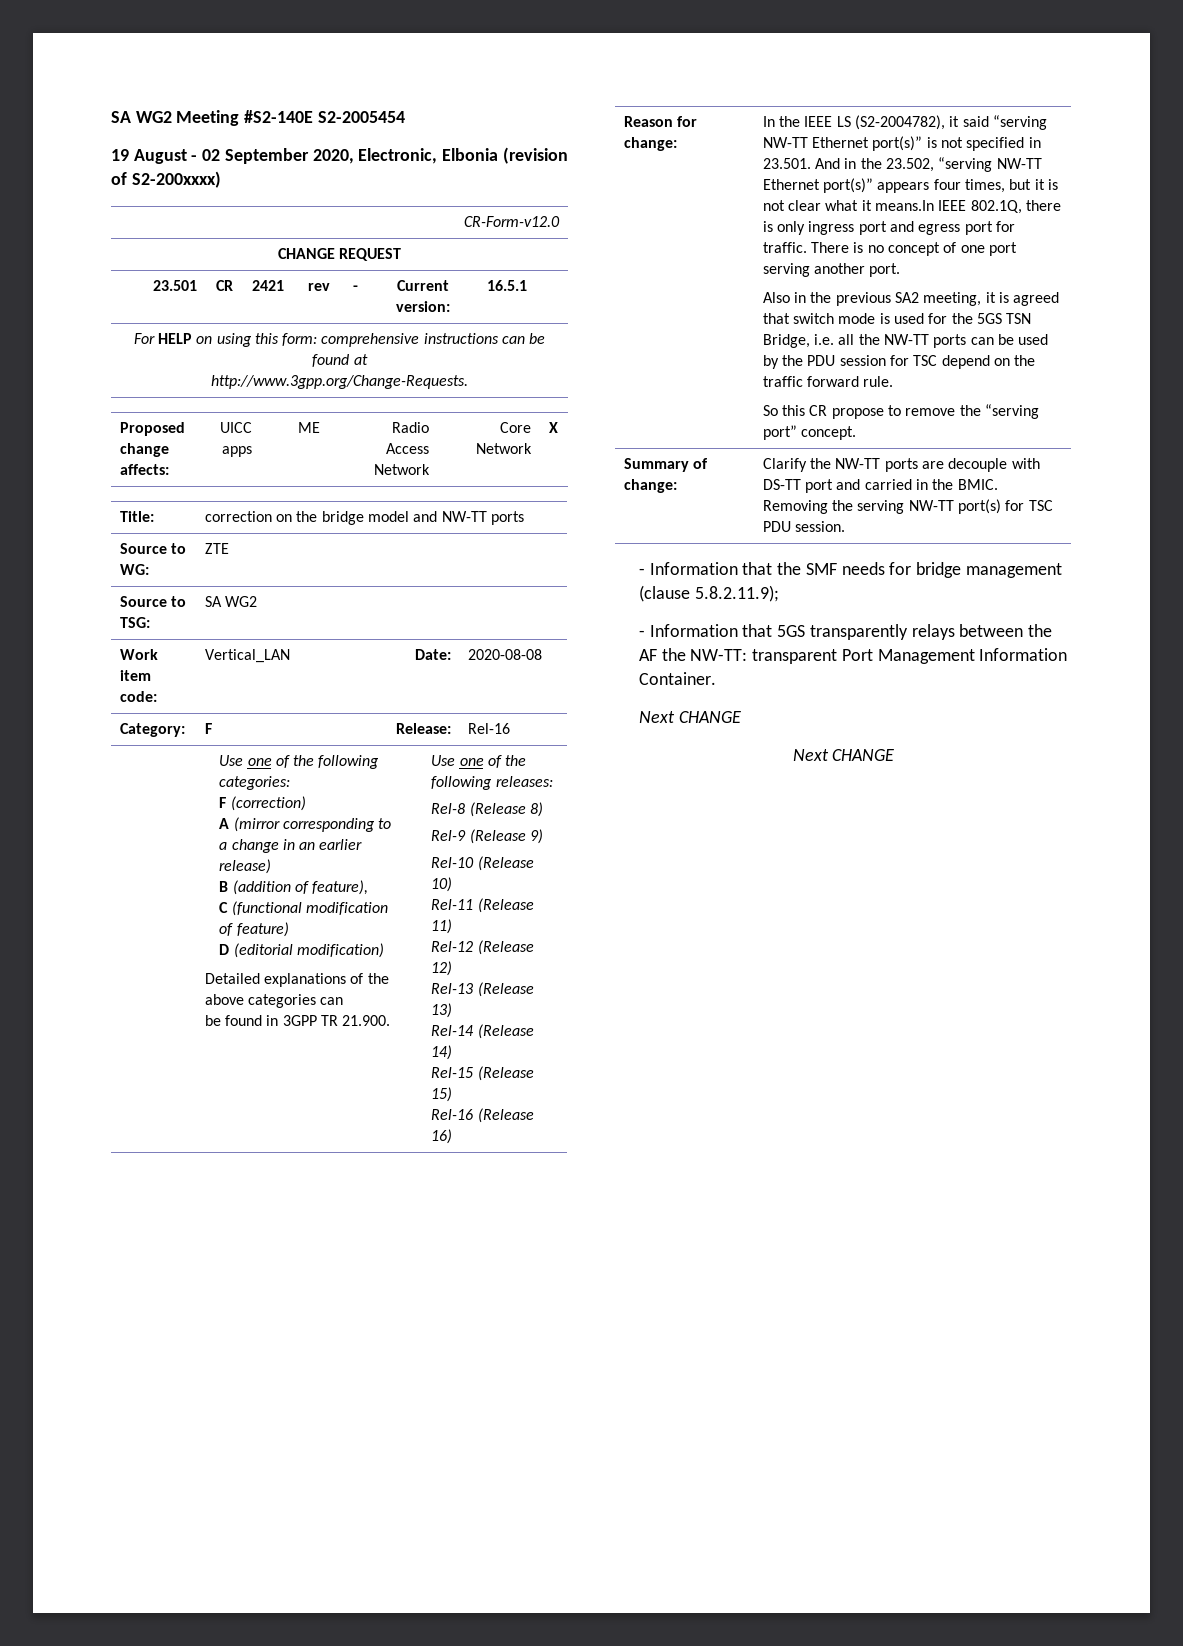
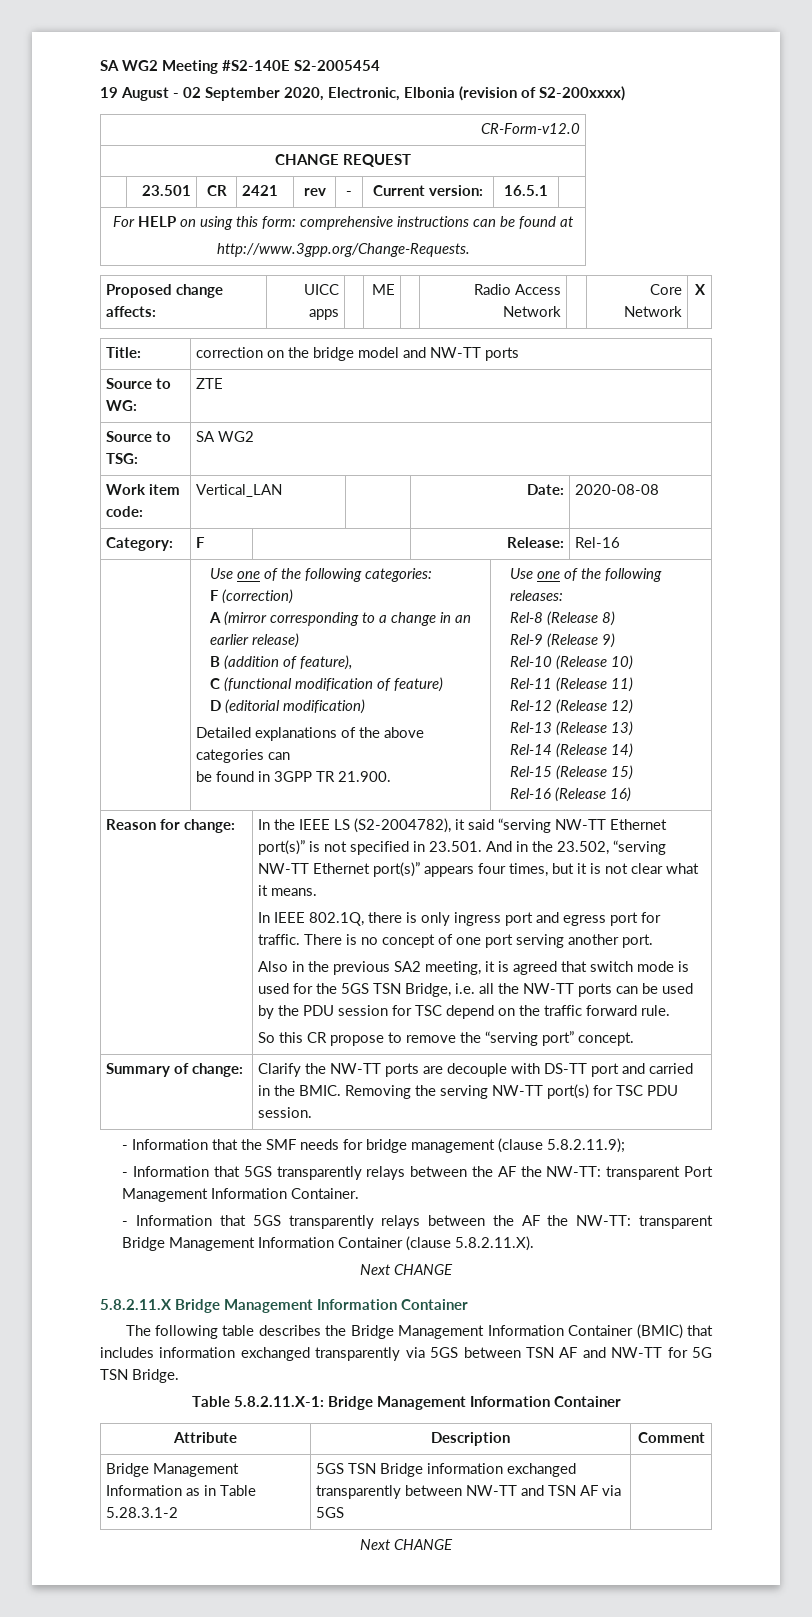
[875,200,935,211] means.In -> [271,888,318,896] [258,912,271,923] means. // In
[638,711,741,723] Next CHANGE -> [122,1215,713,1229] [122,1236,535,1251] [360,1264,453,1275] [100,1299,468,1313] [125,1324,713,1339] [100,1347,712,1361] [100,1369,179,1383] [191,1396,621,1410] [173,1432,237,1443] [430,1432,510,1446] [637,1432,705,1443] [106,1463,240,1477] [106,1485,257,1496] [106,1507,179,1518] [316,1463,577,1477] [316,1485,622,1499] [316,1507,345,1518] - Information that 5GS transparently relays between the AF the NW-TT: transparent Bridge Management Information Container (clause 5.8.2.11.X). // Next CHANGE // 5.8.2.11.X Bridge Management Information Container // The following table describes the Bridge Management Information Container (BMIC) that includes information exchanged transparently via 5GS between TSN AF and NW-TT for 5G TSN Bridge. // Table 5.8.2.11.X-1: Bridge Management Information Container // Attribute | Description | Comment // Bridge Management Information as in Table 5.28.3.1-2 | 5GS TSN Bridge information exchanged transparently between NW-TT and TSN AF via 5GS |

